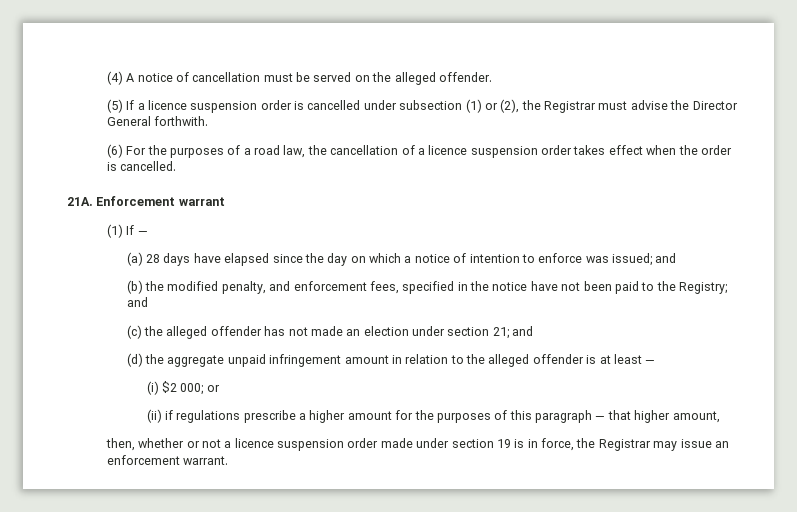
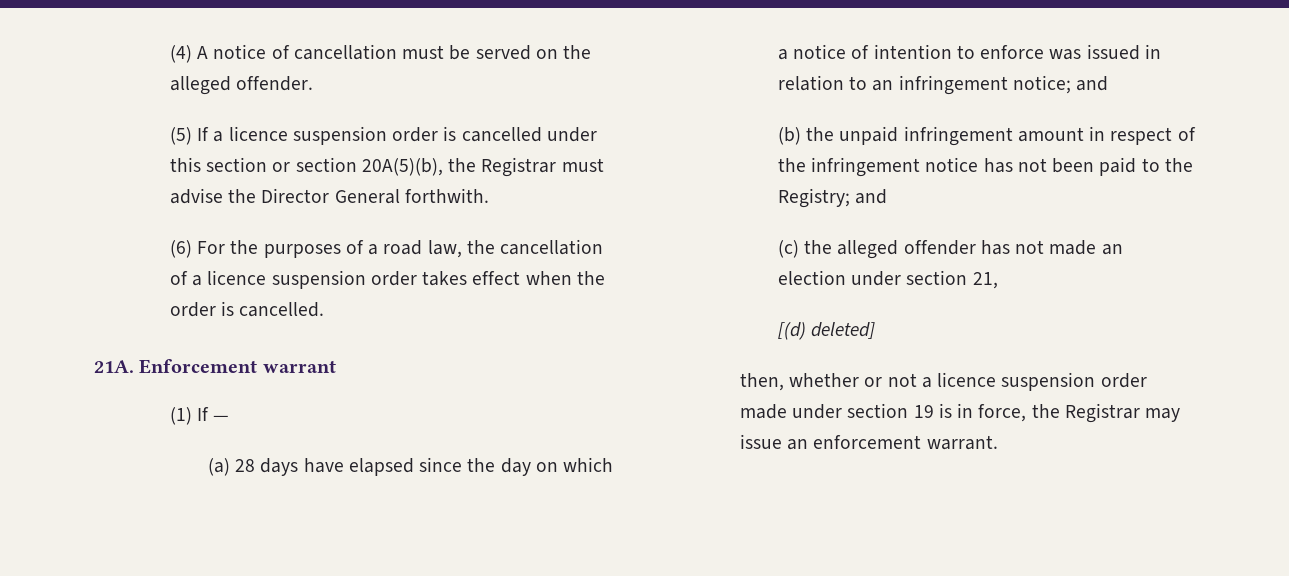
[399,99,520,113] subsection (1) or (2), -> [169,157,443,176] this section or section 20A(5)(b),
[612,253,677,266] [126,280,558,294] issued; and // (b) the modified penalty, and enforcement fees, specified in the notice have -> [1086,44,1161,60] [777,75,1109,95] [777,126,1196,146] [777,157,1013,177] issued in relation to an infringement notice; and // (b) the unpaid infringement amount in respect of the infringement notice has
[492,326,534,339] [126,353,656,367] [146,381,220,395] [146,409,720,423] 21; and // (d) the aggregate unpaid infringement amount in relation to the alleged offender is at least — // (i) $2 000; or // (ii) if regulations prescribe a higher amount for the purposes of this paragraph — that higher amount, -> [972,272,998,289] [777,322,876,340] 21, // [(d) deleted]

